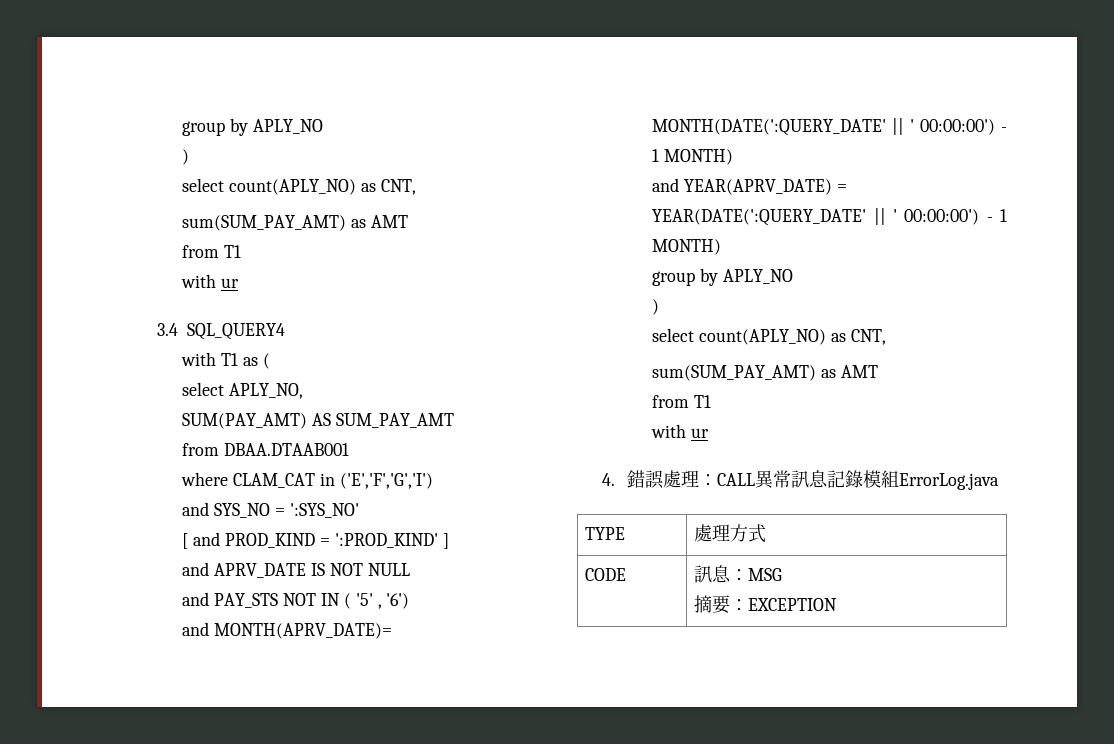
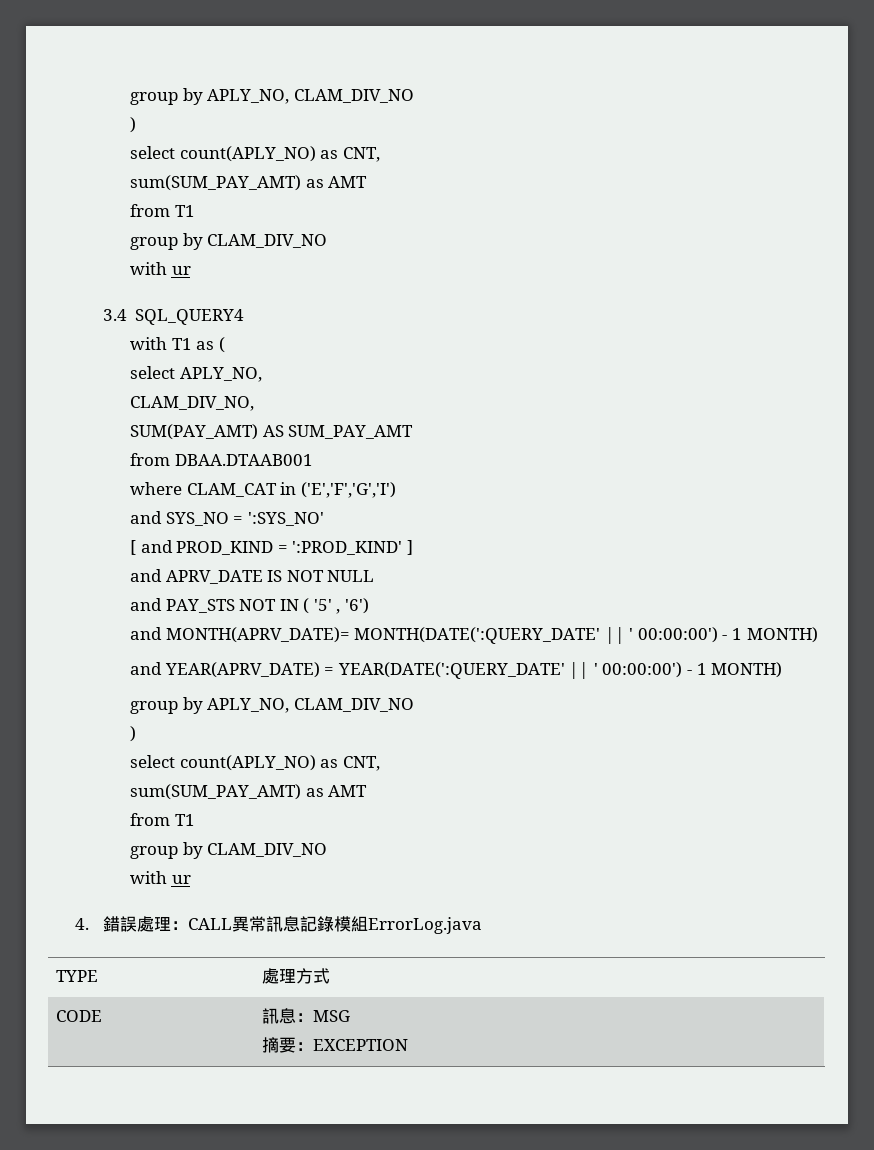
[182,118,324,136] group by APLY_NO -> [129,88,414,105] group by APLY_NO, CLAM_DIV_NO
(242, 251) none -> [129,233,328,250] // group by CLAM_DIV_NO
(304, 391) none -> [129,396,254,411] // CLAM_DIV_NO,
[723,269,794,284] APLY_NO -> [207,698,414,713] APLY_NO, CLAM_DIV_NO
(712, 401) none -> [129,842,328,859] // group by CLAM_DIV_NO

